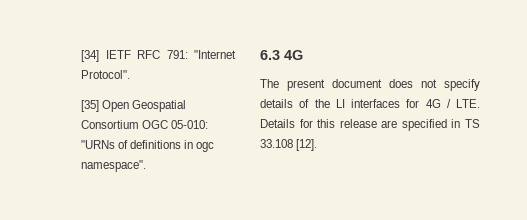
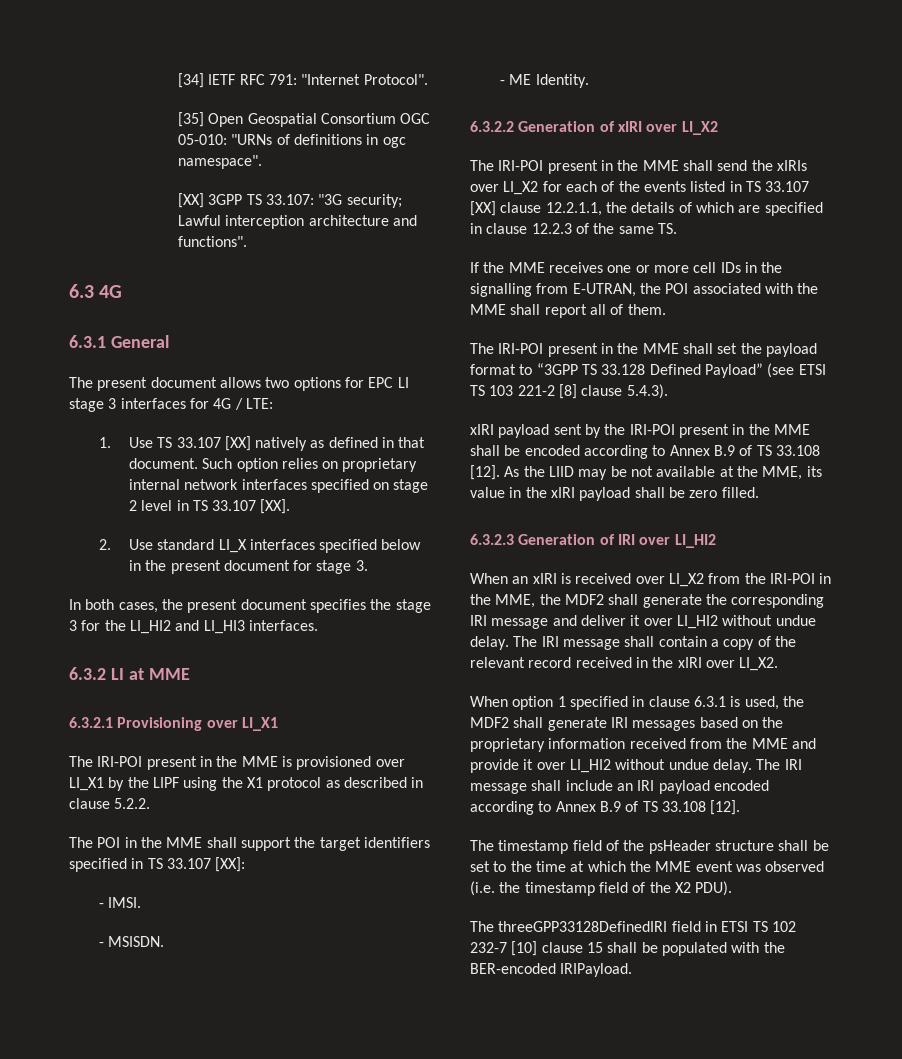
(146, 166) none -> [177,193,402,208] [177,215,417,229] [177,236,247,247] // [XX] 3GPP TS 33.107: "3G security; Lawful interception architecture and functions".
(303, 55) none -> [69,335,169,348] // 6.3.1 General
[389,79,480,91] [260,99,480,108] [260,119,480,131] [260,139,318,151] does not specify details of the LI interfaces for 4G / LTE. Details for this release are specified in TS 33.108 [12]. -> [219,377,409,391] [69,398,273,412] [98,436,426,451] [128,458,418,472] [128,479,429,493] [128,499,291,514] [98,539,422,553] [128,560,368,574] [69,599,431,613] [69,620,318,634] [69,667,190,680] [69,717,278,731] [69,756,405,770] [69,777,424,791] [69,798,151,809] [69,837,430,851] [69,857,246,872] [98,897,142,908] [98,936,165,947] [499,74,589,88] [470,121,718,135] [470,160,807,174] [470,181,810,195] [470,201,823,216] [470,223,677,234] [470,262,783,273] [470,283,819,297] [470,304,666,318] [470,343,817,357] [470,363,826,378] [470,384,668,399] [470,424,810,438] [470,445,820,459] [470,465,822,480] [470,487,759,501] [470,534,716,548] [470,573,832,587] [470,594,825,608] [470,615,816,629] [470,636,796,650] [470,657,779,671] [470,696,804,710] [470,717,784,731] [470,738,816,752] [470,759,802,773] [470,780,769,794] [470,800,741,815] [470,840,829,854] [470,861,825,872] [470,881,733,896] [470,921,796,932] [470,941,785,956] [470,963,633,977] allows two options for EPC LI stage 3 interfaces for 4G / LTE: // 1. Use TS 33.107 [XX] natively as defined in that document. Such option relies on proprietary internal network interfaces specified on stage 2 level in TS 33.107 [XX]. // 2. Use standard LI_X interfaces specified below in the present document for stage 3. // In both cases, the present document specifies the stage 3 for the LI_HI2 and LI_HI3 interfaces. // 6.3.2 LI at MME // 6.3.2.1 Provisioning over LI_X1 // The IRI-POI present in the MME is provisioned over LI_X1 by the LIPF using the X1 protocol as described in clause 5.2.2. // The POI in the MME shall support the target identifiers specified in TS 33.107 [XX]: // - IMSI. // - MSISDN. // - ME Identity. // 6.3.2.2 Generation of xIRI over LI_X2 // The IRI-POI present in the MME shall send the xIRIs over LI_X2 for each of the events listed in TS 33.107 [XX] clause 12.2.1.1, the details of which are specified in clause 12.2.3 of the same TS. // If the MME receives one or more cell IDs in the signalling from E-UTRAN, the POI associated with the MME shall report all of them. // The IRI-POI present in the MME shall set the payload format to “3GPP TS 33.128 Defined Payload” (see ETSI TS 103 221-2 [8] clause 5.4.3). // xIRI payload sent by the IRI-POI present in the MME shall be encoded according to Annex B.9 of TS 33.108 [12]. As the LIID may be not available at the MME, its value in the xIRI payload shall be zero filled. // 6.3.2.3 Generation of IRI over LI_HI2 // When an xIRI is received over LI_X2 from the IRI-POI in the MME, the MDF2 shall generate the corresponding IRI message and deliver it over LI_HI2 without undue delay. The IRI message shall contain a copy of the relevant record received in the xIRI over LI_X2. // When option 1 specified in clause 6.3.1 is used, the MDF2 shall generate IRI messages based on the proprietary information received from the MME and provide it over LI_HI2 without undue delay. The IRI message shall include an IRI payload encoded according to Annex B.9 of TS 33.108 [12]. // The timestamp field of the psHeader structure shall be set to the time at which the MME event was observed (i.e. the timestamp field of the X2 PDU). // The threeGPP33128DefinedIRI field in ETSI TS 102 232-7 [10] clause 15 shall be populated with the BER-encoded IRIPayload.

